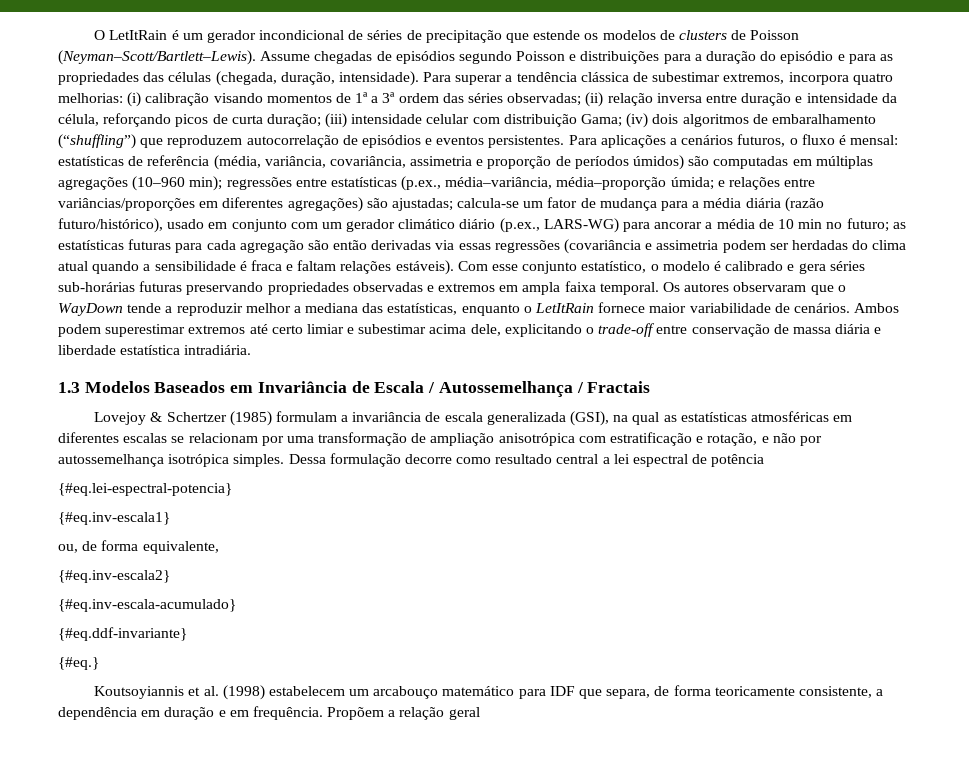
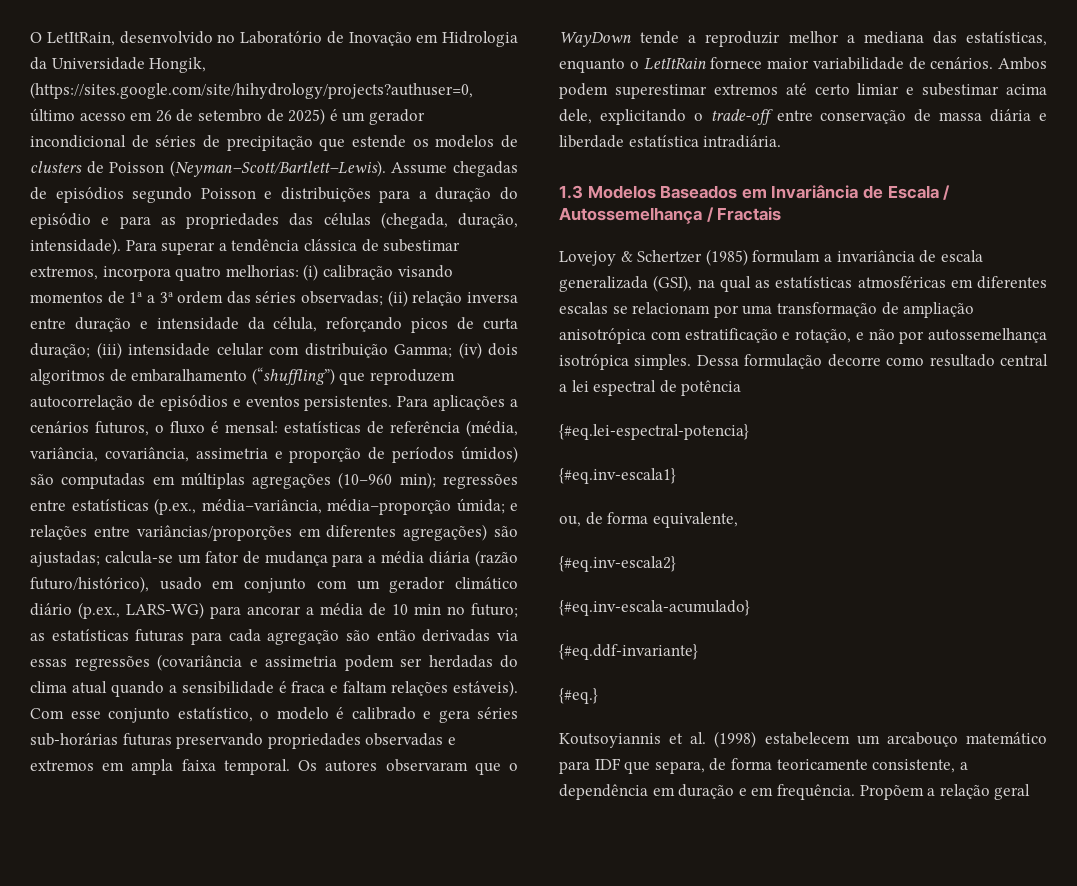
[109,30,168,40] LetItRain -> [46,31,518,47] [30,57,207,73] [30,82,473,99] [30,108,326,125] LetItRain, desenvolvido no Laboratório de Inovação em Hidrologia da Universidade Hongik, (https://sites.google.com/site/hihydrology/projects?authuser=0, último acesso em 26 de setembro de 2025)
[581,114,623,127] Gama; -> [394,344,452,358] Gamma;

